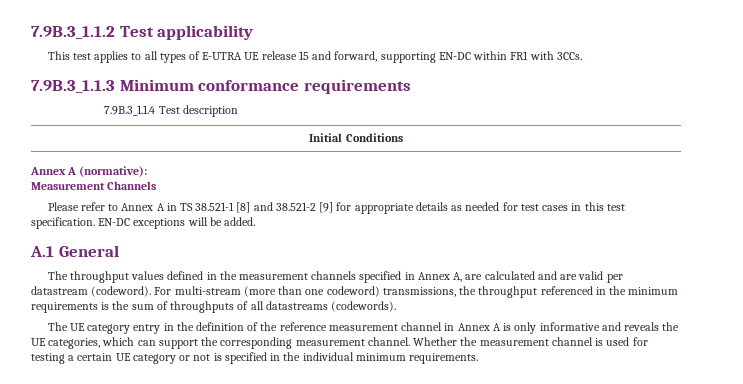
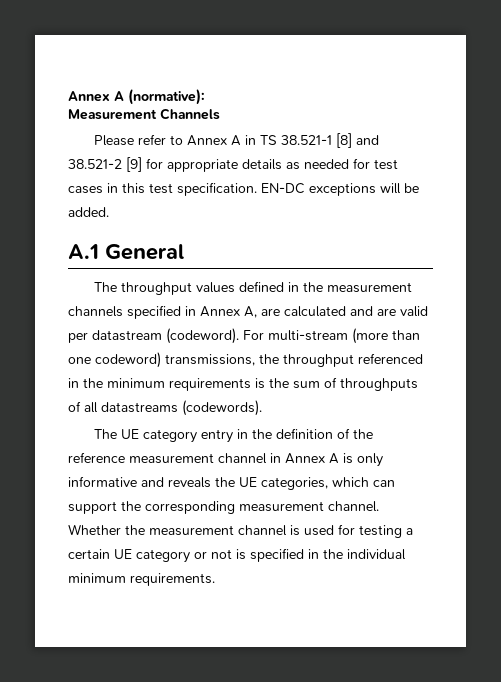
[31,25,254,40] [47,51,582,63] [31,79,411,94] [104,105,238,117] [309,133,403,142] 7.9B.3_1.1.2 Test applicability // This test applies to all types of E-UTRA UE release 15 and forward, supporting EN-DC within FR1 with 3CCs. // 7.9B.3_1.1.3 Minimum conformance requirements // 7.9B.3_1.1.4 Test description // Initial Conditions // -> (68, 96) none

